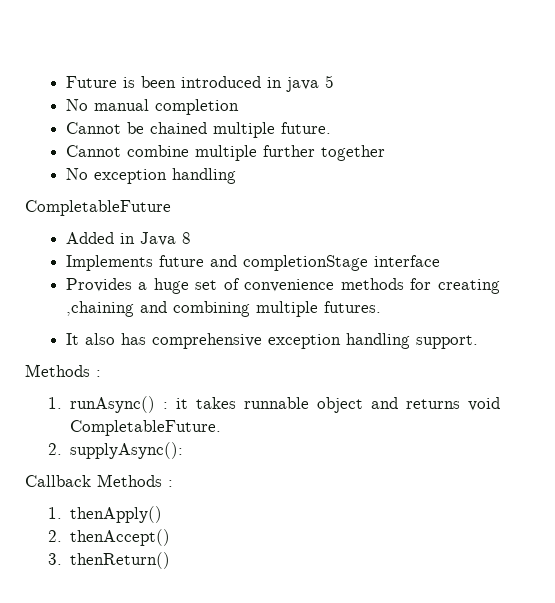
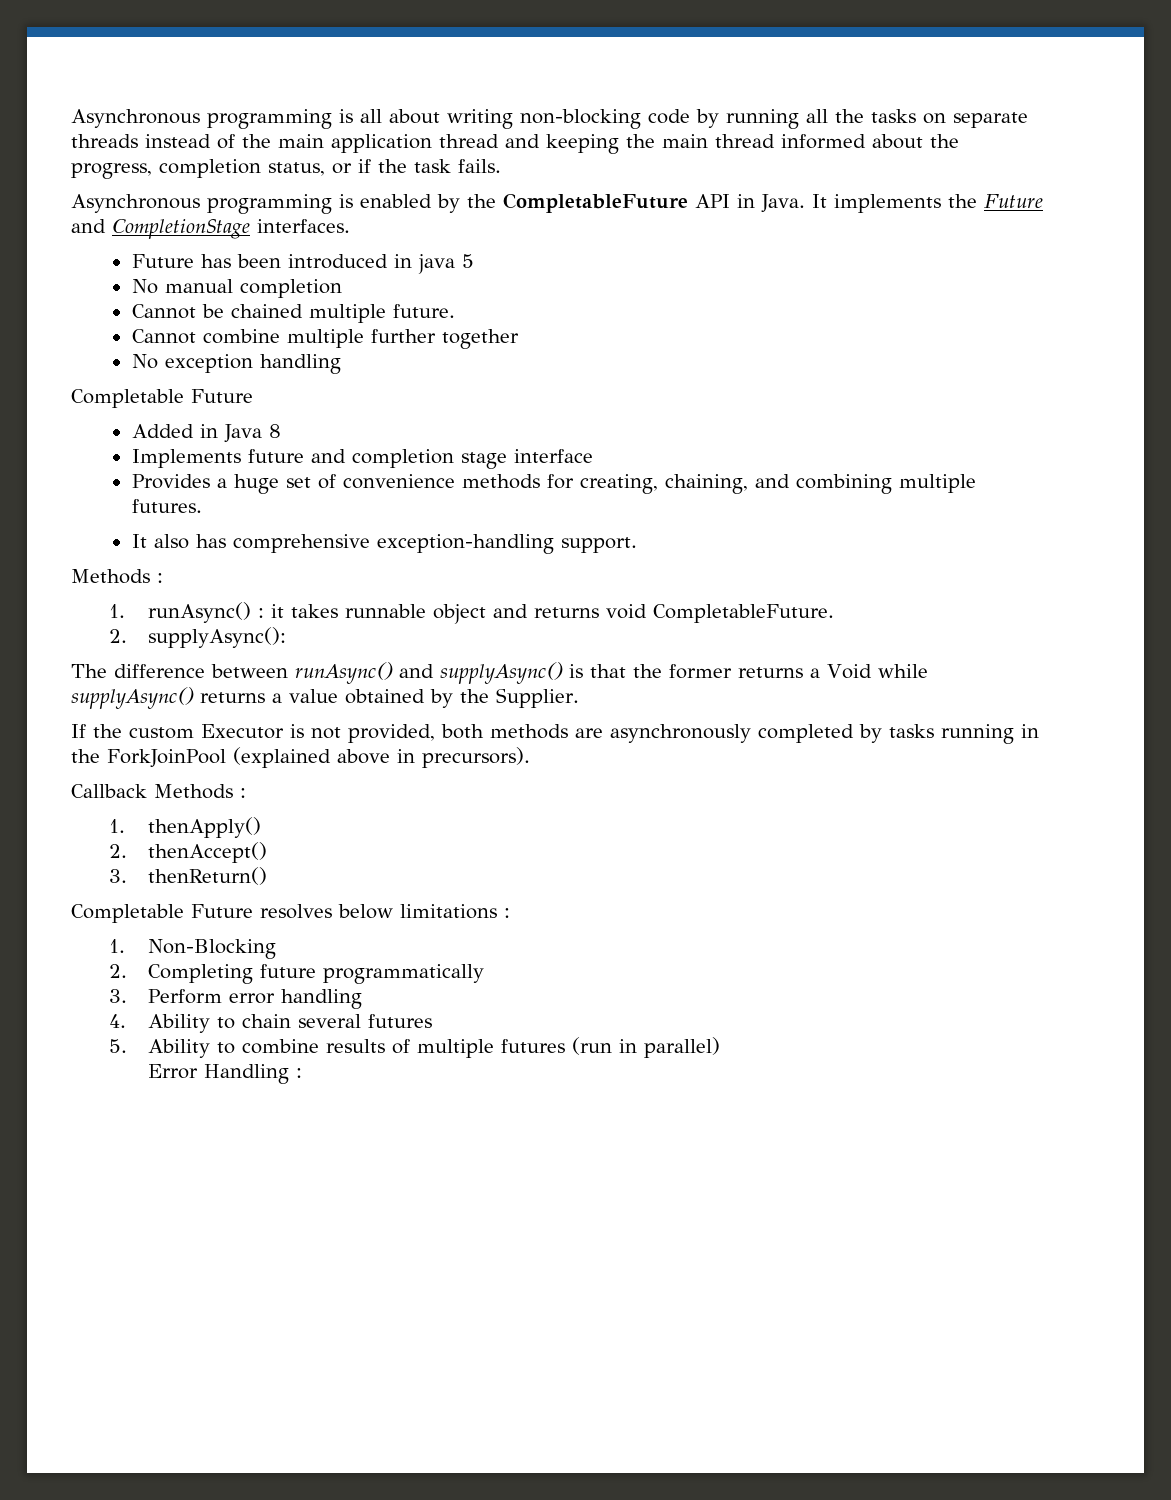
[65,76,135,88] Future is -> [71,109,1028,129] [71,134,959,154] [71,159,501,179] [71,193,1043,214] [71,219,350,239] [131,254,231,268] Asynchronous programming is all about writing non-blocking code by running all the tasks on separate threads instead of the main application thread and keeping the main thread informed about the progress, completion status, or if the task fails. // Asynchronous programming is enabled by the CompletableFuture API in Java. It implements the Future and CompletionStage interfaces. // Future has
[25,200,171,216] CompletableFuture -> [71,389,253,408] Completable Future
[242,255,368,271] completionStage -> [351,449,507,469] completion stage
[438,279,501,294] [65,301,134,317] creating ,chaining -> [579,474,748,494] creating, chaining,
[267,333,410,349] exception handling -> [376,534,554,554] exception-handling
(184, 450) none -> [71,662,928,684] [71,687,579,709] [71,724,1039,744] [71,747,530,768] // The difference between runAsync() and supplyAsync() is that the former returns a Void while supplyAsync() returns a value obtained by the Supplier. // If the custom Executor is not provided, both methods are asynchronously completed by tasks running in the ForkJoinPool (explained above in precursors).
(171, 560) none -> [71,904,510,923] [109,939,276,959] [109,964,484,984] [109,989,362,1009] [109,1014,432,1033] [109,1037,720,1058] [147,1064,302,1084] // Completable Future resolves below limitations : // 1. Non-Blocking // 2. Completing future programmatically // 3. Perform error handling // 4. Ability to chain several futures // 5. Ability to combine results of multiple futures (run in parallel) // Error Handling :

